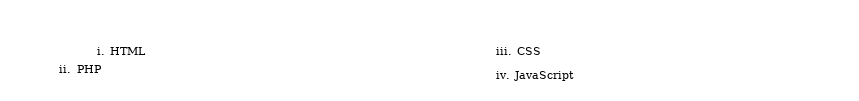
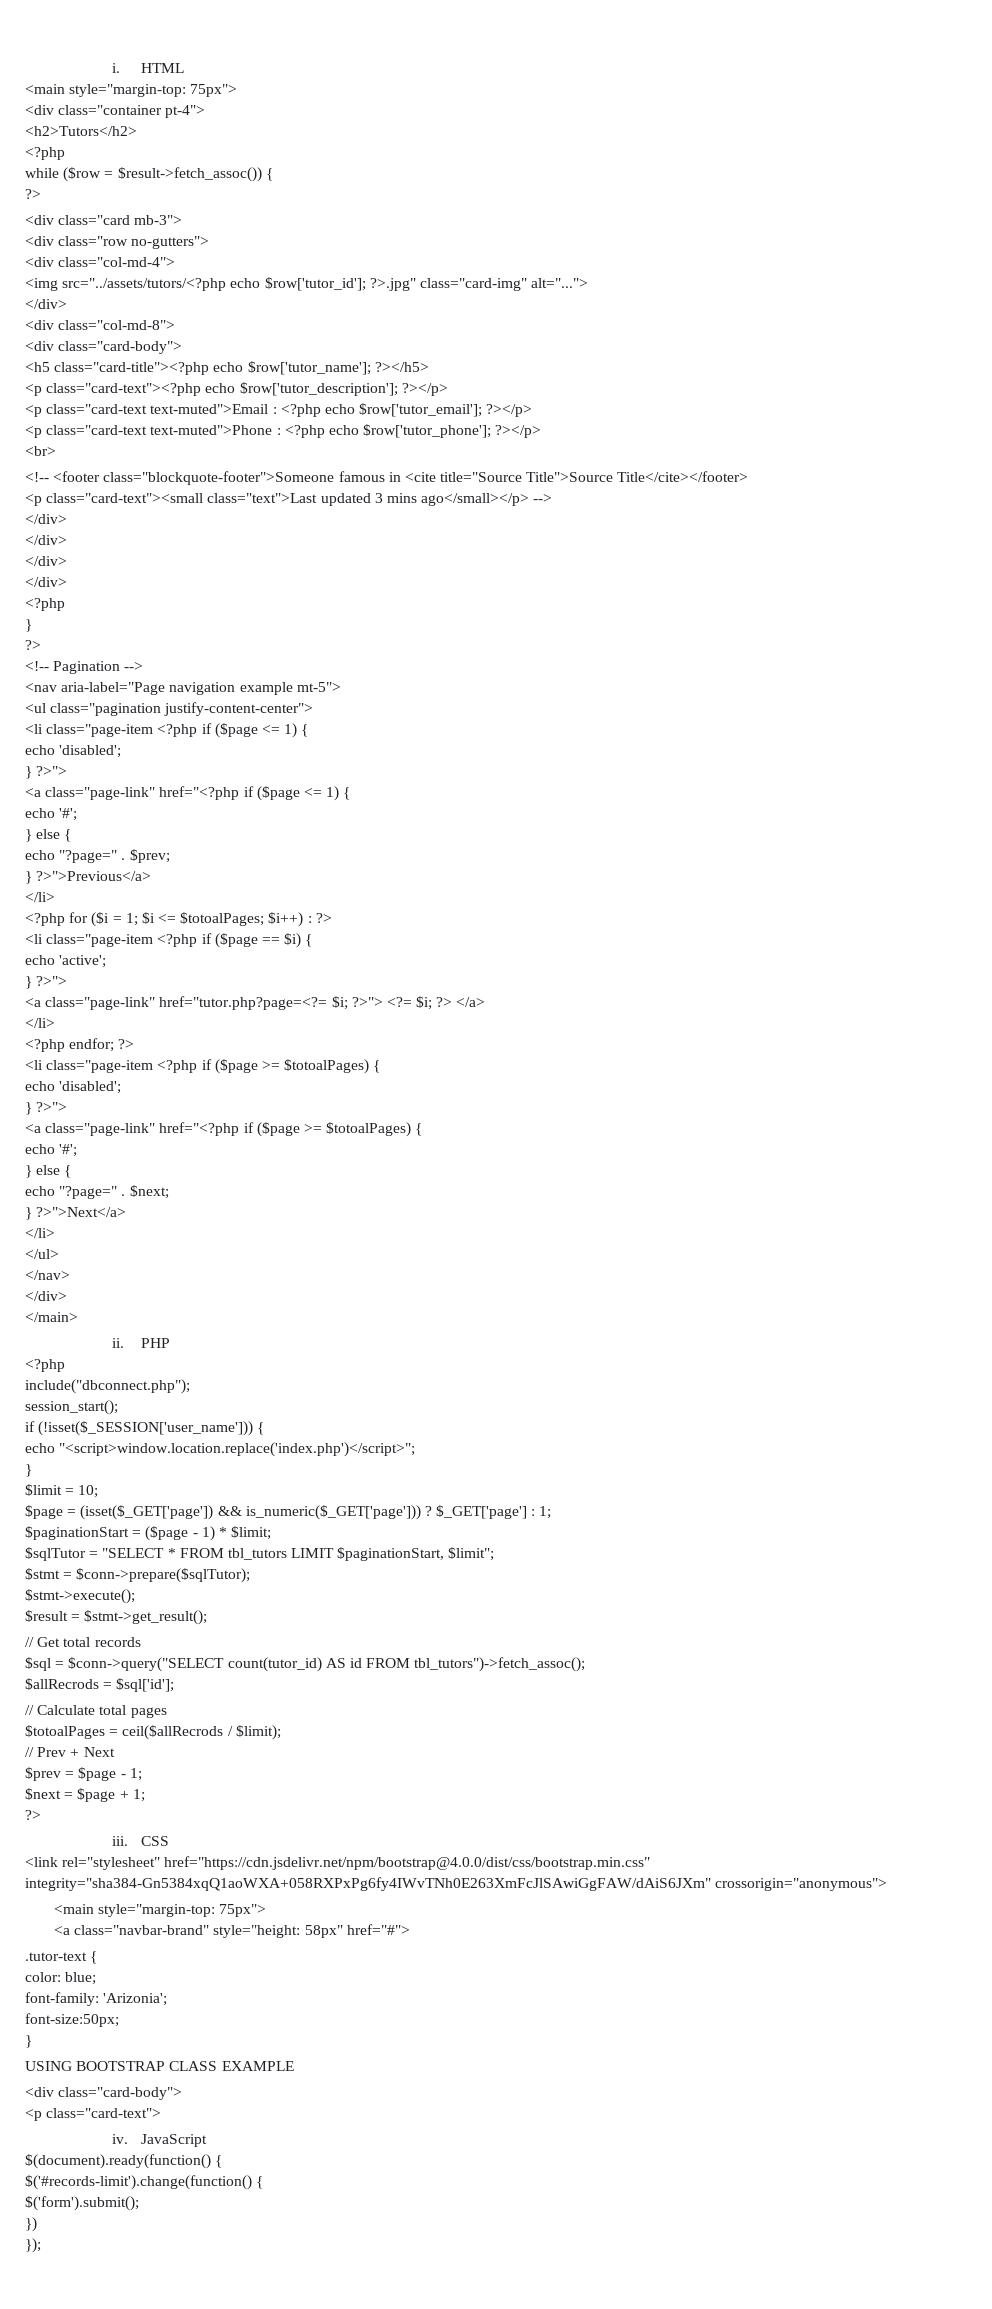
[59,65,102,73] [495,47,542,55] [495,71,575,81] ii. PHP // iii. CSS // iv. JavaScript -> [25,84,238,97] [25,105,206,118] [25,126,137,136] [25,147,65,160] [25,167,273,182] [25,189,41,199] [25,215,183,225] [25,236,210,249] [25,257,176,267] [25,277,589,291] [25,299,67,309] [25,320,176,330] [25,341,183,354] [25,361,429,375] [25,382,448,396] [25,403,533,417] [25,424,542,438] [25,446,56,456] [25,471,749,485] [25,493,553,506] [25,514,67,524] [25,535,67,545] [25,556,67,566] [25,577,67,587] [25,598,65,611] [25,619,32,632] [25,640,41,650] [25,661,144,674] [25,682,341,695] [25,702,314,716] [25,723,309,738] [25,745,122,758] [25,766,68,779] [25,786,351,801] [25,808,78,821] [25,829,72,842] [25,849,170,863] [25,871,152,884] [25,892,55,902] [25,912,332,927] [25,933,313,948] [25,955,107,968] [25,976,68,989] [25,996,486,1010] [25,1018,55,1028] [25,1038,135,1052] [25,1059,381,1074] [25,1081,122,1094] [25,1102,68,1115] [25,1122,423,1137] [25,1144,78,1157] [25,1165,72,1178] [25,1185,169,1199] [25,1207,127,1220] [25,1228,55,1238] [25,1249,59,1259] [25,1270,70,1280] [25,1291,67,1301] [25,1312,78,1322] [112,1338,171,1348] [25,1359,65,1372] [25,1379,190,1394] [25,1400,118,1415] [25,1421,265,1436] [25,1442,416,1457] [25,1464,32,1477] [25,1484,99,1498] [25,1505,552,1520] [25,1526,272,1541] [25,1547,495,1561] [25,1568,251,1583] [25,1589,135,1604] [25,1610,208,1625] [25,1637,141,1647] [25,1657,586,1672] [25,1678,175,1692] [25,1705,167,1718] [25,1725,281,1740] [25,1747,115,1757] [25,1767,142,1781] [25,1788,145,1802] [25,1810,41,1820] [112,1836,170,1846] [25,1856,651,1870] [25,1877,888,1891] [54,1904,267,1917] [54,1924,410,1938] [25,1951,98,1964] [25,1972,97,1985] [25,1992,168,2006] [25,2013,119,2027] [25,2035,32,2048] [25,2061,294,2071] [25,2087,183,2100] [25,2108,162,2121] [112,2134,208,2147] [25,2154,223,2169] [25,2175,264,2190] [25,2196,139,2211] [25,2217,37,2232] [25,2238,41,2253] <main style="margin-top: 75px"> // <div class="container pt-4"> // <h2>Tutors</h2> // <?php // while ($row = $result->fetch_assoc()) { // ?> // <div class="card mb-3"> // <div class="row no-gutters"> // <div class="col-md-4"> // <img src="../assets/tutors/<?php echo $row['tutor_id']; ?>.jpg" class="card-img" alt="..."> // </div> // <div class="col-md-8"> // <div class="card-body"> // <h5 class="card-title"><?php echo $row['tutor_name']; ?></h5> // <p class="card-text"><?php echo $row['tutor_description']; ?></p> // <p class="card-text text-muted">Email : <?php echo $row['tutor_email']; ?></p> // <p class="card-text text-muted">Phone : <?php echo $row['tutor_phone']; ?></p> // <br> // <!-- <footer class="blockquote-footer">Someone famous in <cite title="Source Title">Source Title</cite></footer> // <p class="card-text"><small class="text">Last updated 3 mins ago</small></p> --> // </div> // </div> // </div> // </div> // <?php // } // ?> // <!-- Pagination --> // <nav aria-label="Page navigation example mt-5"> // <ul class="pagination justify-content-center"> // <li class="page-item <?php if ($page <= 1) { // echo 'disabled'; // } ?>"> // <a class="page-link" href="<?php if ($page <= 1) { // echo '#'; // } else { // echo "?page=" . $prev; // } ?>">Previous</a> // </li> // <?php for ($i = 1; $i <= $totoalPages; $i++) : ?> // <li class="page-item <?php if ($page == $i) { // echo 'active'; // } ?>"> // <a class="page-link" href="tutor.php?page=<?= $i; ?>"> <?= $i; ?> </a> // </li> // <?php endfor; ?> // <li class="page-item <?php if ($page >= $totoalPages) { // echo 'disabled'; // } ?>"> // <a class="page-link" href="<?php if ($page >= $totoalPages) { // echo '#'; // } else { // echo "?page=" . $next; // } ?>">Next</a> // </li> // </ul> // </nav> // </div> // </main> // ii. PHP // <?php // include("dbconnect.php"); // session_start(); // if (!isset($_SESSION['user_name'])) { // echo "<script>window.location.replace('index.php')</script>"; // } // $limit = 10; // $page = (isset($_GET['page']) && is_numeric($_GET['page'])) ? $_GET['page'] : 1; // $paginationStart = ($page - 1) * $limit; // $sqlTutor = "SELECT * FROM tbl_tutors LIMIT $paginationStart, $limit"; // $stmt = $conn->prepare($sqlTutor); // $stmt->execute(); // $result = $stmt->get_result(); // // Get total records // $sql = $conn->query("SELECT count(tutor_id) AS id FROM tbl_tutors")->fetch_assoc(); // $allRecrods = $sql['id']; // // Calculate total pages // $totoalPages = ceil($allRecrods / $limit); // // Prev + Next // $prev = $page - 1; // $next = $page + 1; // ?> // iii. CSS // <link rel="stylesheet" href="https://cdn.jsdelivr.net/npm/bootstrap@4.0.0/dist/css/bootstrap.min.css" integrity="sha384-Gn5384xqQ1aoWXA+058RXPxPg6fy4IWvTNh0E263XmFcJlSAwiGgFAW/dAiS6JXm" crossorigin="anonymous"> // <main style="margin-top: 75px"> // <a class="navbar-brand" style="height: 58px" href="#"> // .tutor-text { // color: blue; // font-family: 'Arizonia'; // font-size:50px; // } // USING BOOTSTRAP CLASS EXAMPLE // <div class="card-body"> // <p class="card-text"> // iv. JavaScript // $(document).ready(function() { // $('#records-limit').change(function() { // $('form').submit(); // }) // });

